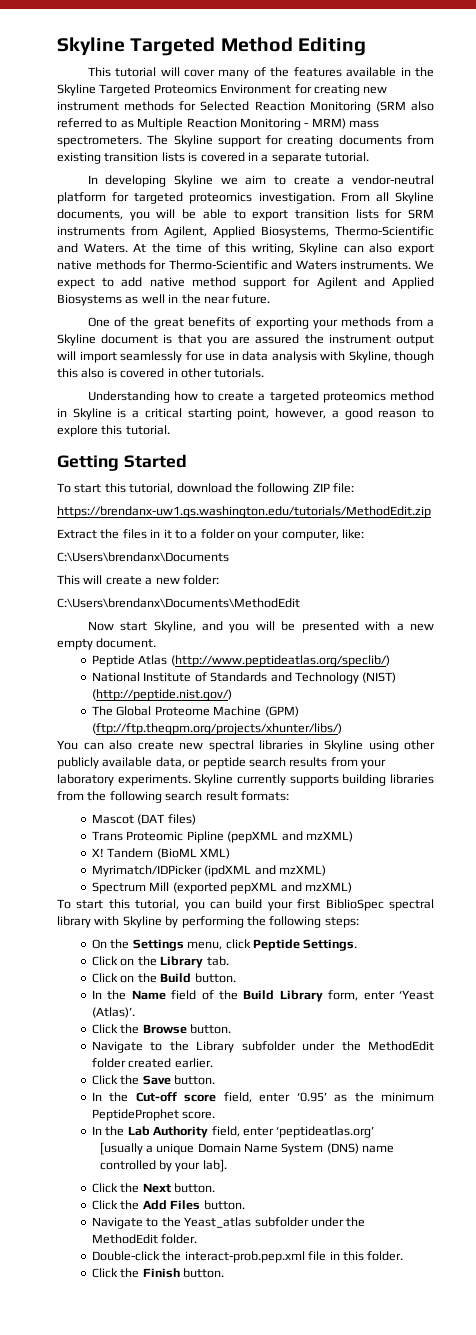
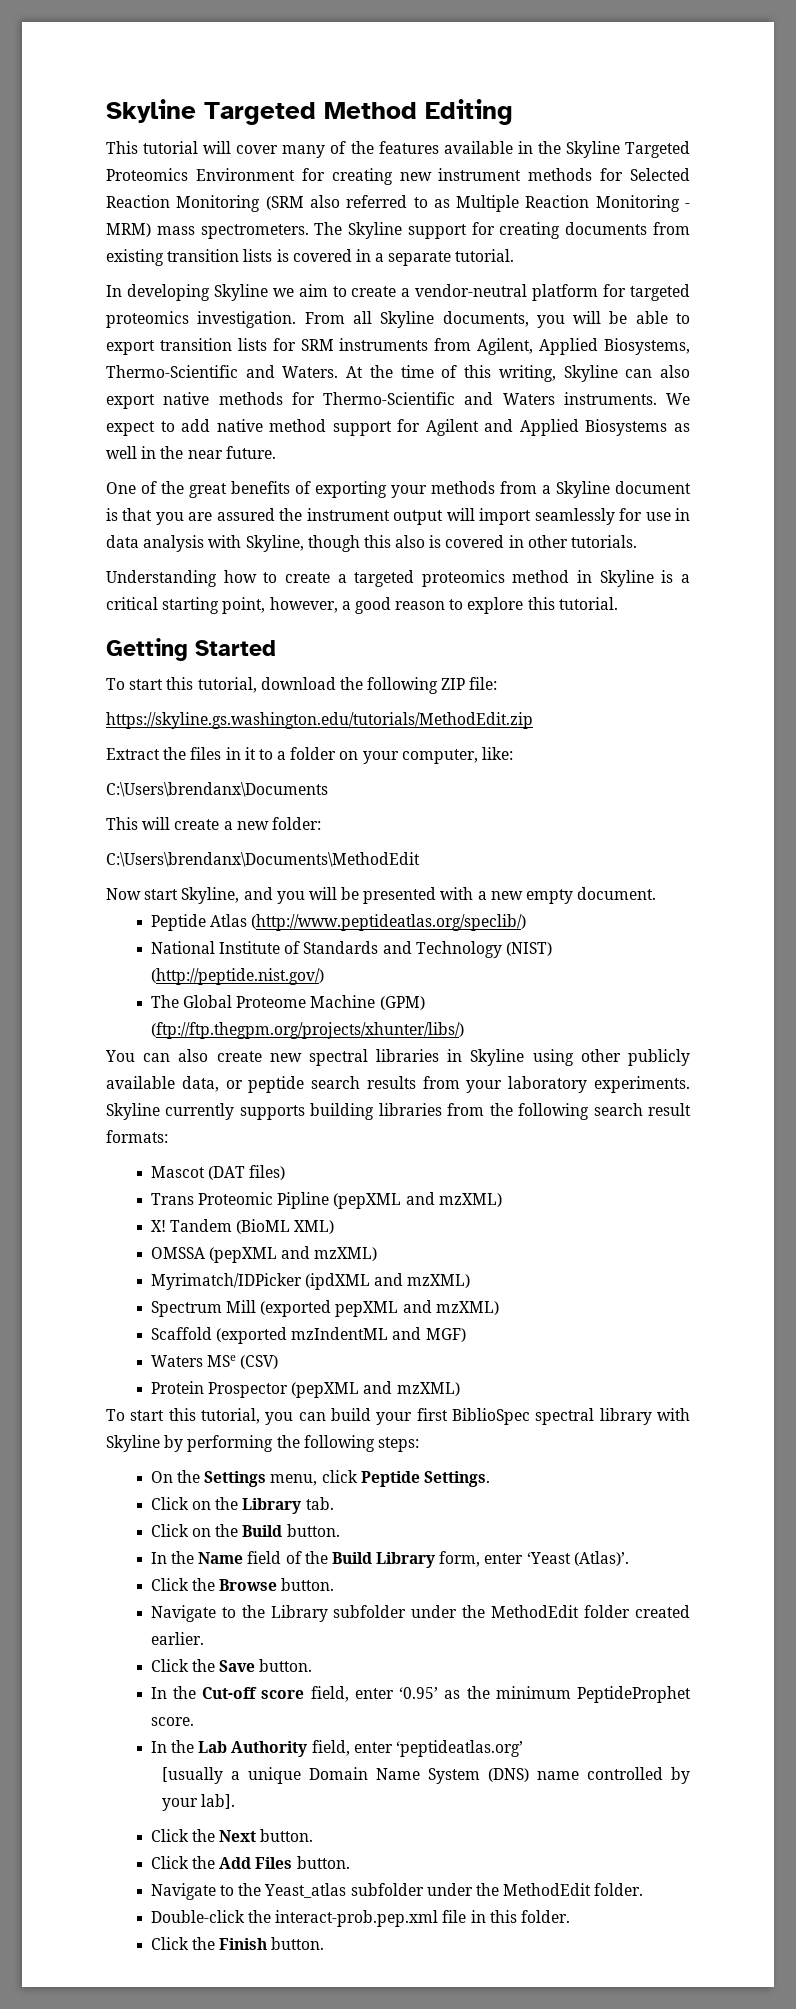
[57,506,431,518] https://brendanx-uw1.gs.washington.edu/tutorials/MethodEdit.zip -> [106,712,533,729] https://skyline.gs.washington.edu/tutorials/MethodEdit.zip
(231, 853) none -> [150,1246,378,1263] // OMSSA (pepXML and mzXML)
(352, 887) none -> [150,1327,466,1344] [150,1355,279,1369] [150,1381,460,1398] // Scaffold (exported mzIndentML and MGF) // Waters MSe (CSV) // Protein Prospector (pepXML and mzXML)

